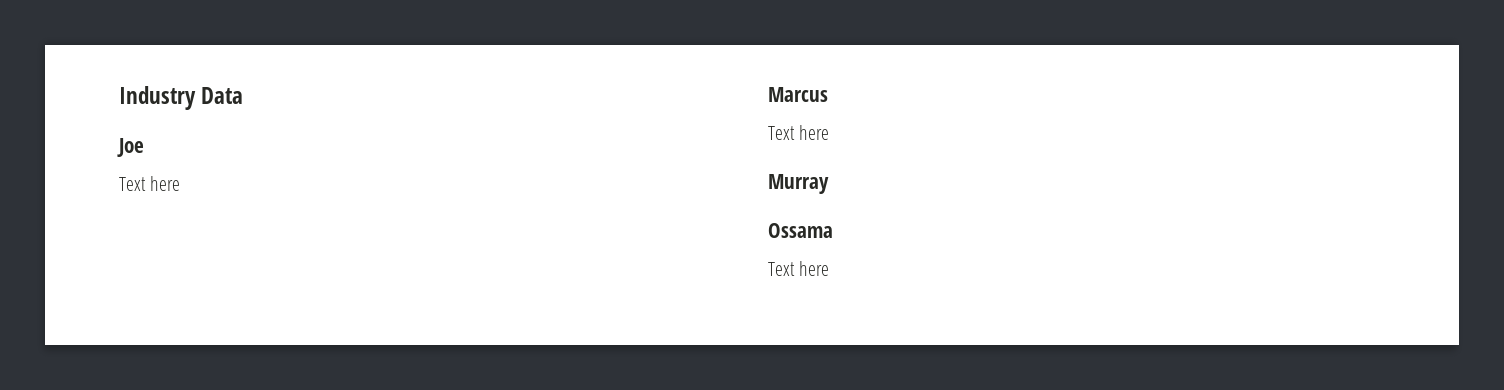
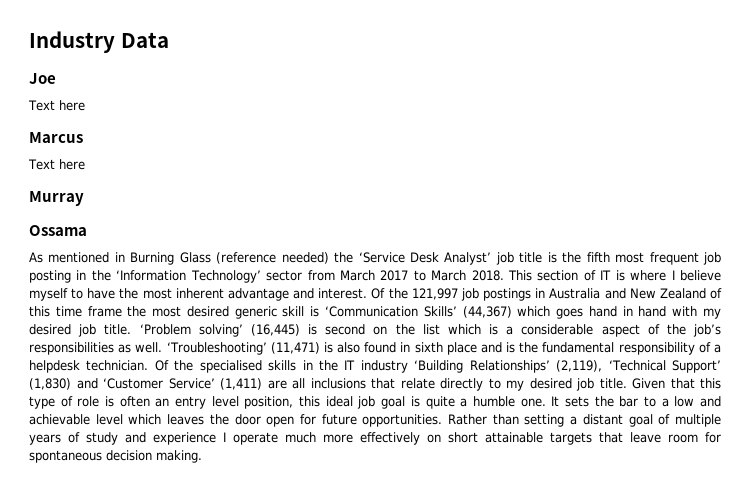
[768,261,830,276] Text here -> [29,252,722,265] [29,270,721,283] [29,288,722,301] [29,306,722,319] [29,324,721,337] [29,342,722,355] [29,360,721,373] [29,378,721,391] [29,396,721,409] [29,414,722,427] [29,432,721,445] [29,450,202,463] As mentioned in Burning Glass (reference needed) the ‘Service Desk Analyst’ job title is the fifth most frequent job posting in the ‘Information Technology’ sector from March 2017 to March 2018. This section of IT is where I believe myself to have the most inherent advantage and interest. Of the 121,997 job postings in Australia and New Zealand of this time frame the most desired generic skill is ‘Communication Skills’ (44,367) which goes hand in hand with my desired job title. ‘Problem solving’ (16,445) is second on the list which is a considerable aspect of the job’s responsibilities as well. ‘Troubleshooting’ (11,471) is also found in sixth place and is the fundamental responsibility of a helpdesk technician. Of the specialised skills in the IT industry ‘Building Relationships’ (2,119), ‘Technical Support’ (1,830) and ‘Customer Service’ (1,411) are all inclusions that relate directly to my desired job title. Given that this type of role is often an entry level position, this ideal job goal is quite a humble one. It sets the bar to a low and achievable level which leaves the door open for future opportunities. Rather than setting a distant goal of multiple years of study and experience I operate much more effectively on short attainable targets that leave room for spontaneous decision making.

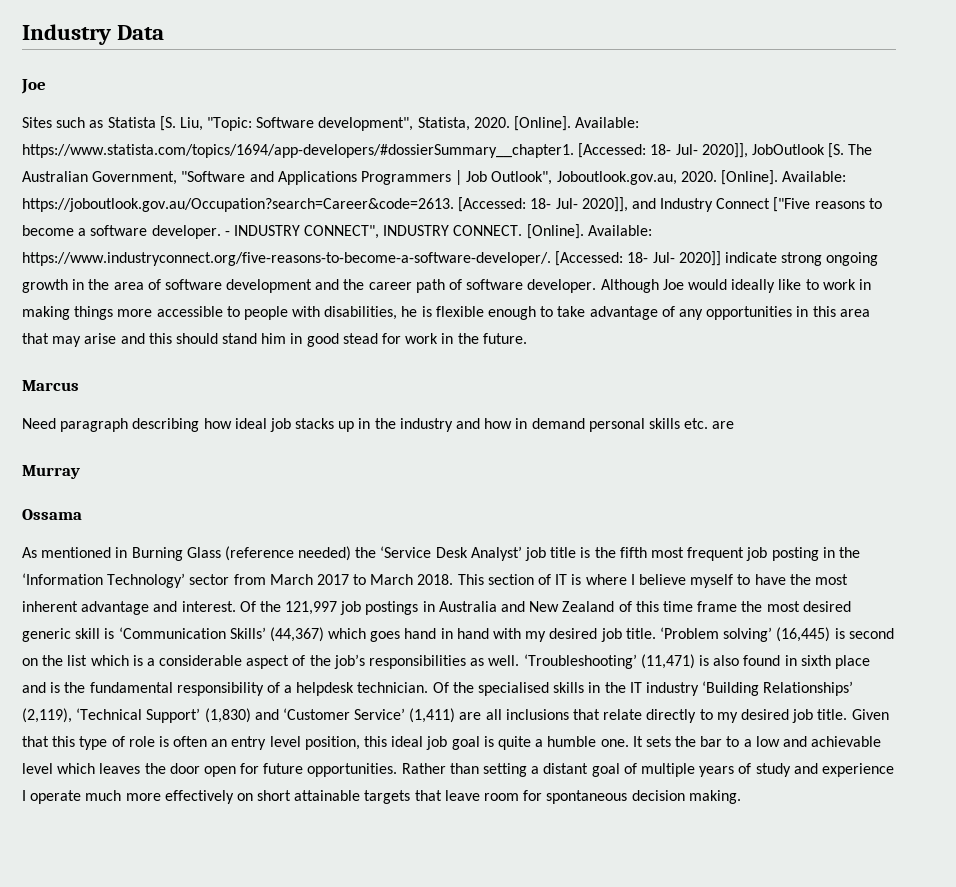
[28,100,85,111] [29,132,83,143] [28,159,85,170] Text here // Marcus // Text here -> [22,116,640,131] [22,143,873,158] [22,170,847,185] [22,197,882,212] [22,224,652,239] [22,251,879,266] [22,279,871,293] [22,306,870,320] [22,333,527,347] [22,380,79,391] [22,418,735,432] Sites such as Statista [S. Liu, "Topic: Software development", Statista, 2020. [Online]. Available: https://www.statista.com/topics/1694/app-developers/#dossierSummary__chapter1. [Accessed: 18- Jul- 2020]], JobOutlook [S. The Australian Government, "Software and Applications Programmers | Job Outlook", Joboutlook.gov.au, 2020. [Online]. Available: https://joboutlook.gov.au/Occupation?search=Career&code=2613. [Accessed: 18- Jul- 2020]], and Industry Connect ["Five reasons to become a software developer. - INDUSTRY CONNECT", INDUSTRY CONNECT. [Online]. Available: https://www.industryconnect.org/five-reasons-to-become-a-software-developer/. [Accessed: 18- Jul- 2020]] indicate strong ongoing growth in the area of software development and the career path of software developer. Although Joe would ideally like to work in making things more accessible to people with disabilities, he is flexible enough to take advantage of any opportunities in this area that may arise and this should stand him in good stead for work in the future. // Marcus // Need paragraph describing how ideal job stacks up in the industry and how in demand personal skills etc. are

